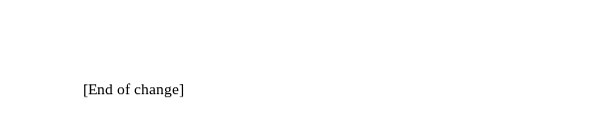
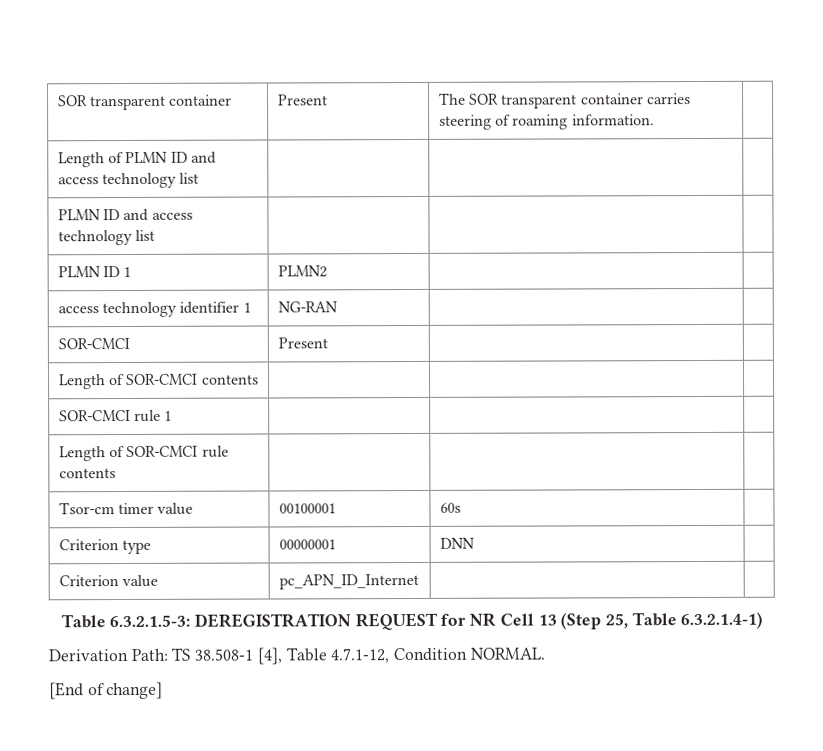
(83, 91) none -> [57,94,233,111] [277,94,328,106] [438,92,691,109] [438,114,655,130] [57,151,217,168] [57,172,200,189] [57,208,193,222] [57,229,156,246] [57,266,132,278] [277,265,327,278] [57,301,251,318] [277,301,338,313] [57,337,130,350] [277,337,328,349] [57,373,259,390] [58,409,173,422] [58,445,229,462] [58,468,116,479] [58,502,194,515] [278,503,336,514] [439,502,461,513] [58,539,152,555] [278,539,336,550] [439,537,475,549] [58,574,159,588] [278,573,419,590] [60,611,764,631] [48,647,545,665] SOR transparent container | Present | The SOR transparent container carries steering of roaming information. | // Length of PLMN ID and access technology list | | | // PLMN ID and access technology list | | | // PLMN ID 1 | PLMN2 | | // access technology identifier 1 | NG-RAN | | // SOR-CMCI | Present | | // Length of SOR-CMCI contents | | | // SOR-CMCI rule 1 | | | // Length of SOR-CMCI rule contents | | | // Tsor-cm timer value | 00100001 | 60s | // Criterion type | 00000001 | DNN | // Criterion value | pc_APN_ID_Internet | | // Table 6.3.2.1.5-3: DEREGISTRATION REQUEST for NR Cell 13 (Step 25, Table 6.3.2.1.4-1) // Derivation Path: TS 38.508-1 [4], Table 4.7.1-12, Condition NORMAL. //

